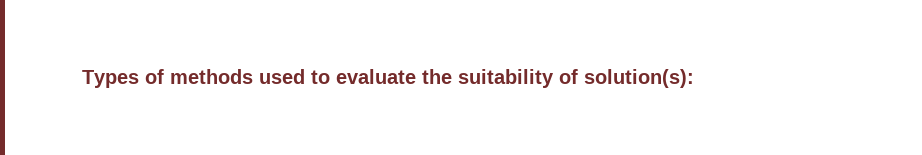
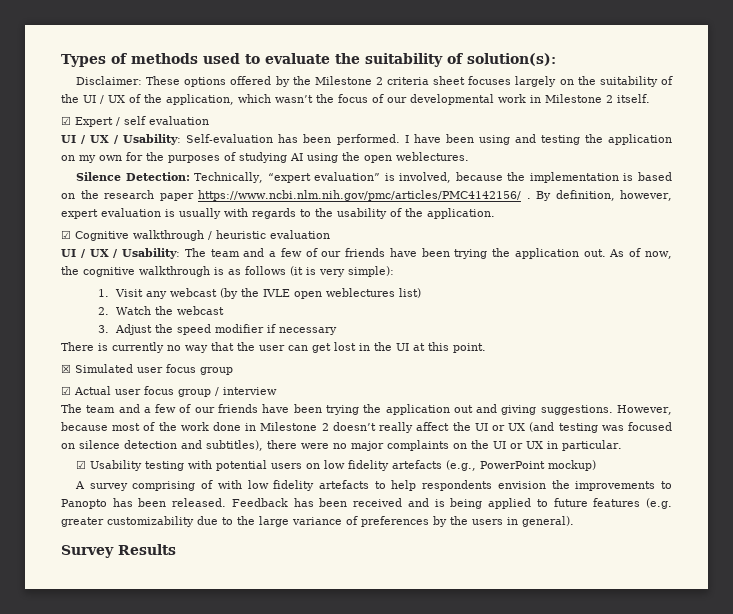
(694, 78) none -> [76,76,674,87] [61,94,650,105] [61,116,209,127] [61,134,672,145] [61,152,469,163] [76,172,672,183] [61,190,673,201] [61,208,495,219] [61,230,330,241] [61,248,673,259] [61,266,394,277] [97,288,422,299] [97,306,225,315] [97,324,338,335] [61,342,486,353] [61,364,233,375] [61,386,277,397] [61,404,673,415] [61,422,673,433] [61,440,622,451] [76,460,597,471] [75,480,672,491] [61,498,673,509] [61,516,574,527] [61,544,176,558] // Disclaimer: These options offered by the Milestone 2 criteria sheet focuses largely on the suitability of the UI / UX of the application, which wasn’t the focus of our developmental work in Milestone 2 itself. // ☑ Expert / self evaluation // UI / UX / Usability: Self-evaluation has been performed. I have been using and testing the application on my own for the purposes of studying AI using the open weblectures. // Silence Detection: Technically, “expert evaluation” is involved, because the implementation is based on the research paper https://www.ncbi.nlm.nih.gov/pmc/articles/PMC4142156/ . By definition, however, expert evaluation is usually with regards to the usability of the application. // ☑ Cognitive walkthrough / heuristic evaluation // UI / UX / Usability: The team and a few of our friends have been trying the application out. As of now, the cognitive walkthrough is as follows (it is very simple): // 1. Visit any webcast (by the IVLE open weblectures list) // 2. Watch the webcast // 3. Adjust the speed modifier if necessary // There is currently no way that the user can get lost in the UI at this point. // ☒ Simulated user focus group // ☑ Actual user focus group / interview // The team and a few of our friends have been trying the application out and giving suggestions. However, because most of the work done in Milestone 2 doesn’t really affect the UI or UX (and testing was focused on silence detection and subtitles), there were no major complaints on the UI or UX in particular. // ☑ Usability testing with potential users on low fidelity artefacts (e.g., PowerPoint mockup) // A survey comprising of with low fidelity artefacts to help respondents envision the improvements to Panopto has been released. Feedback has been received and is being applied to future features (e.g. greater customizability due to the large variance of preferences by the users in general). // Survey Results

